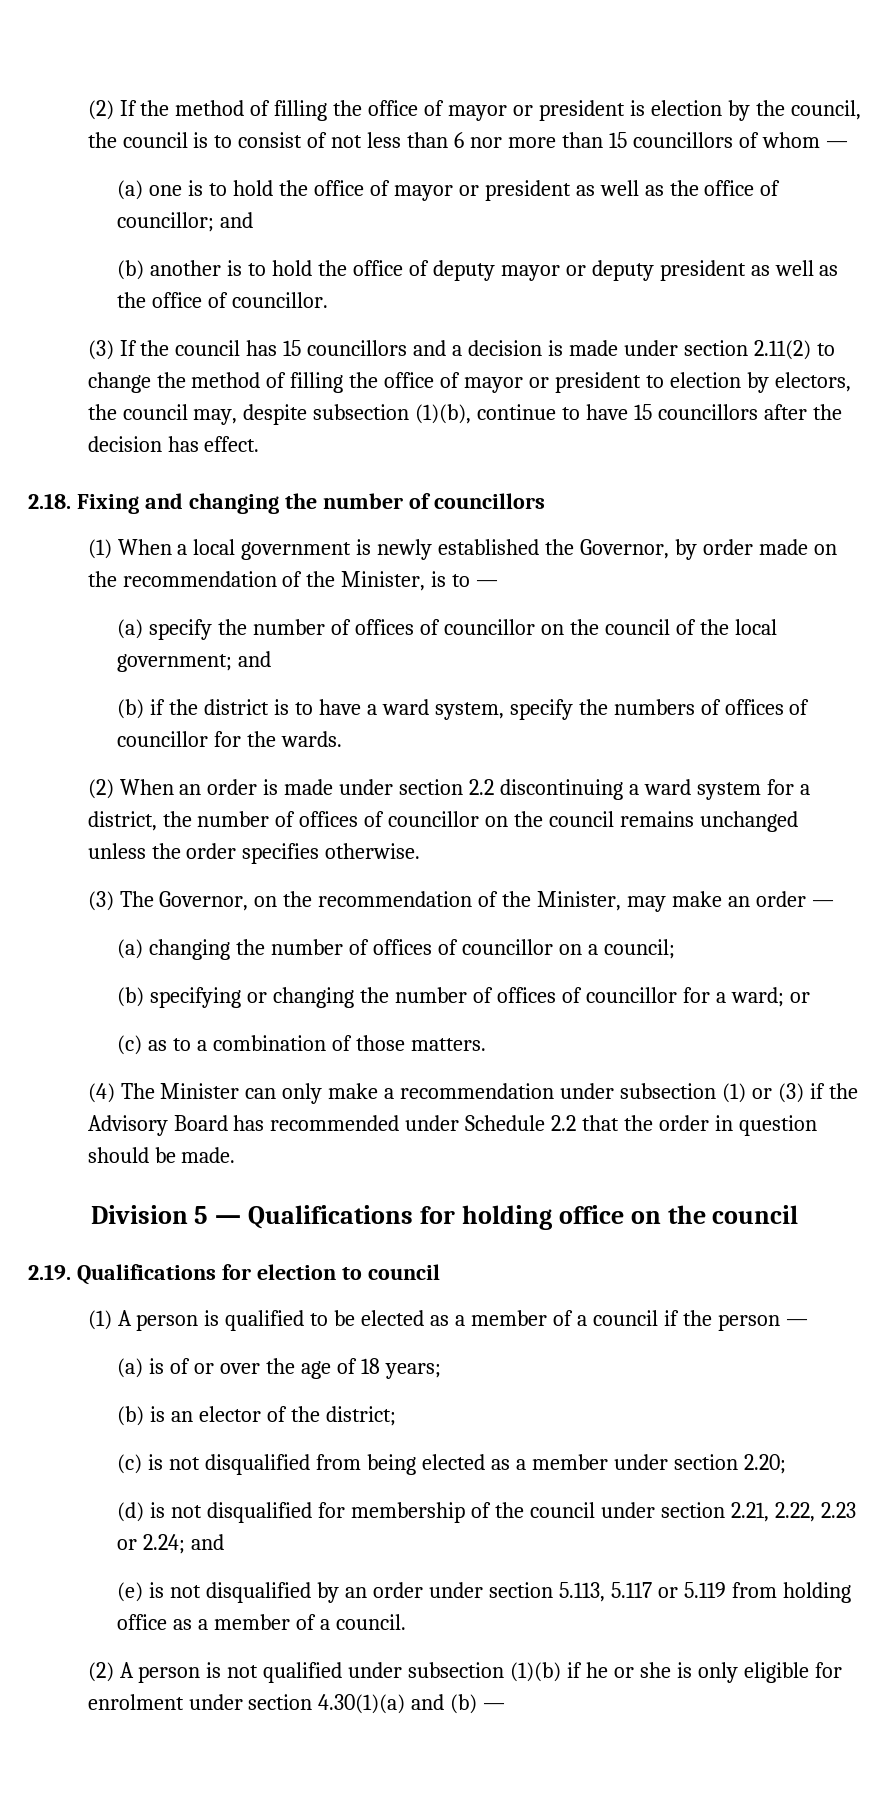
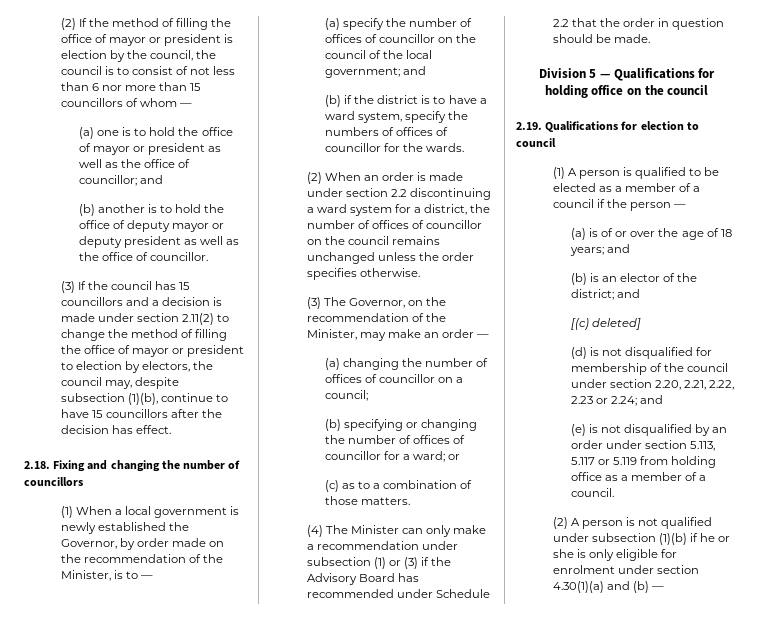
(441, 1371) none -> [607,244,631,253] and
[117,1454,786,1475] // (c) is not disqualified from being elected as a member under section 2.20; -> [617,289,641,298] [570,318,642,330] and // [(c) deleted]
(725, 1510) none -> [655,380,682,390] 2.20,

